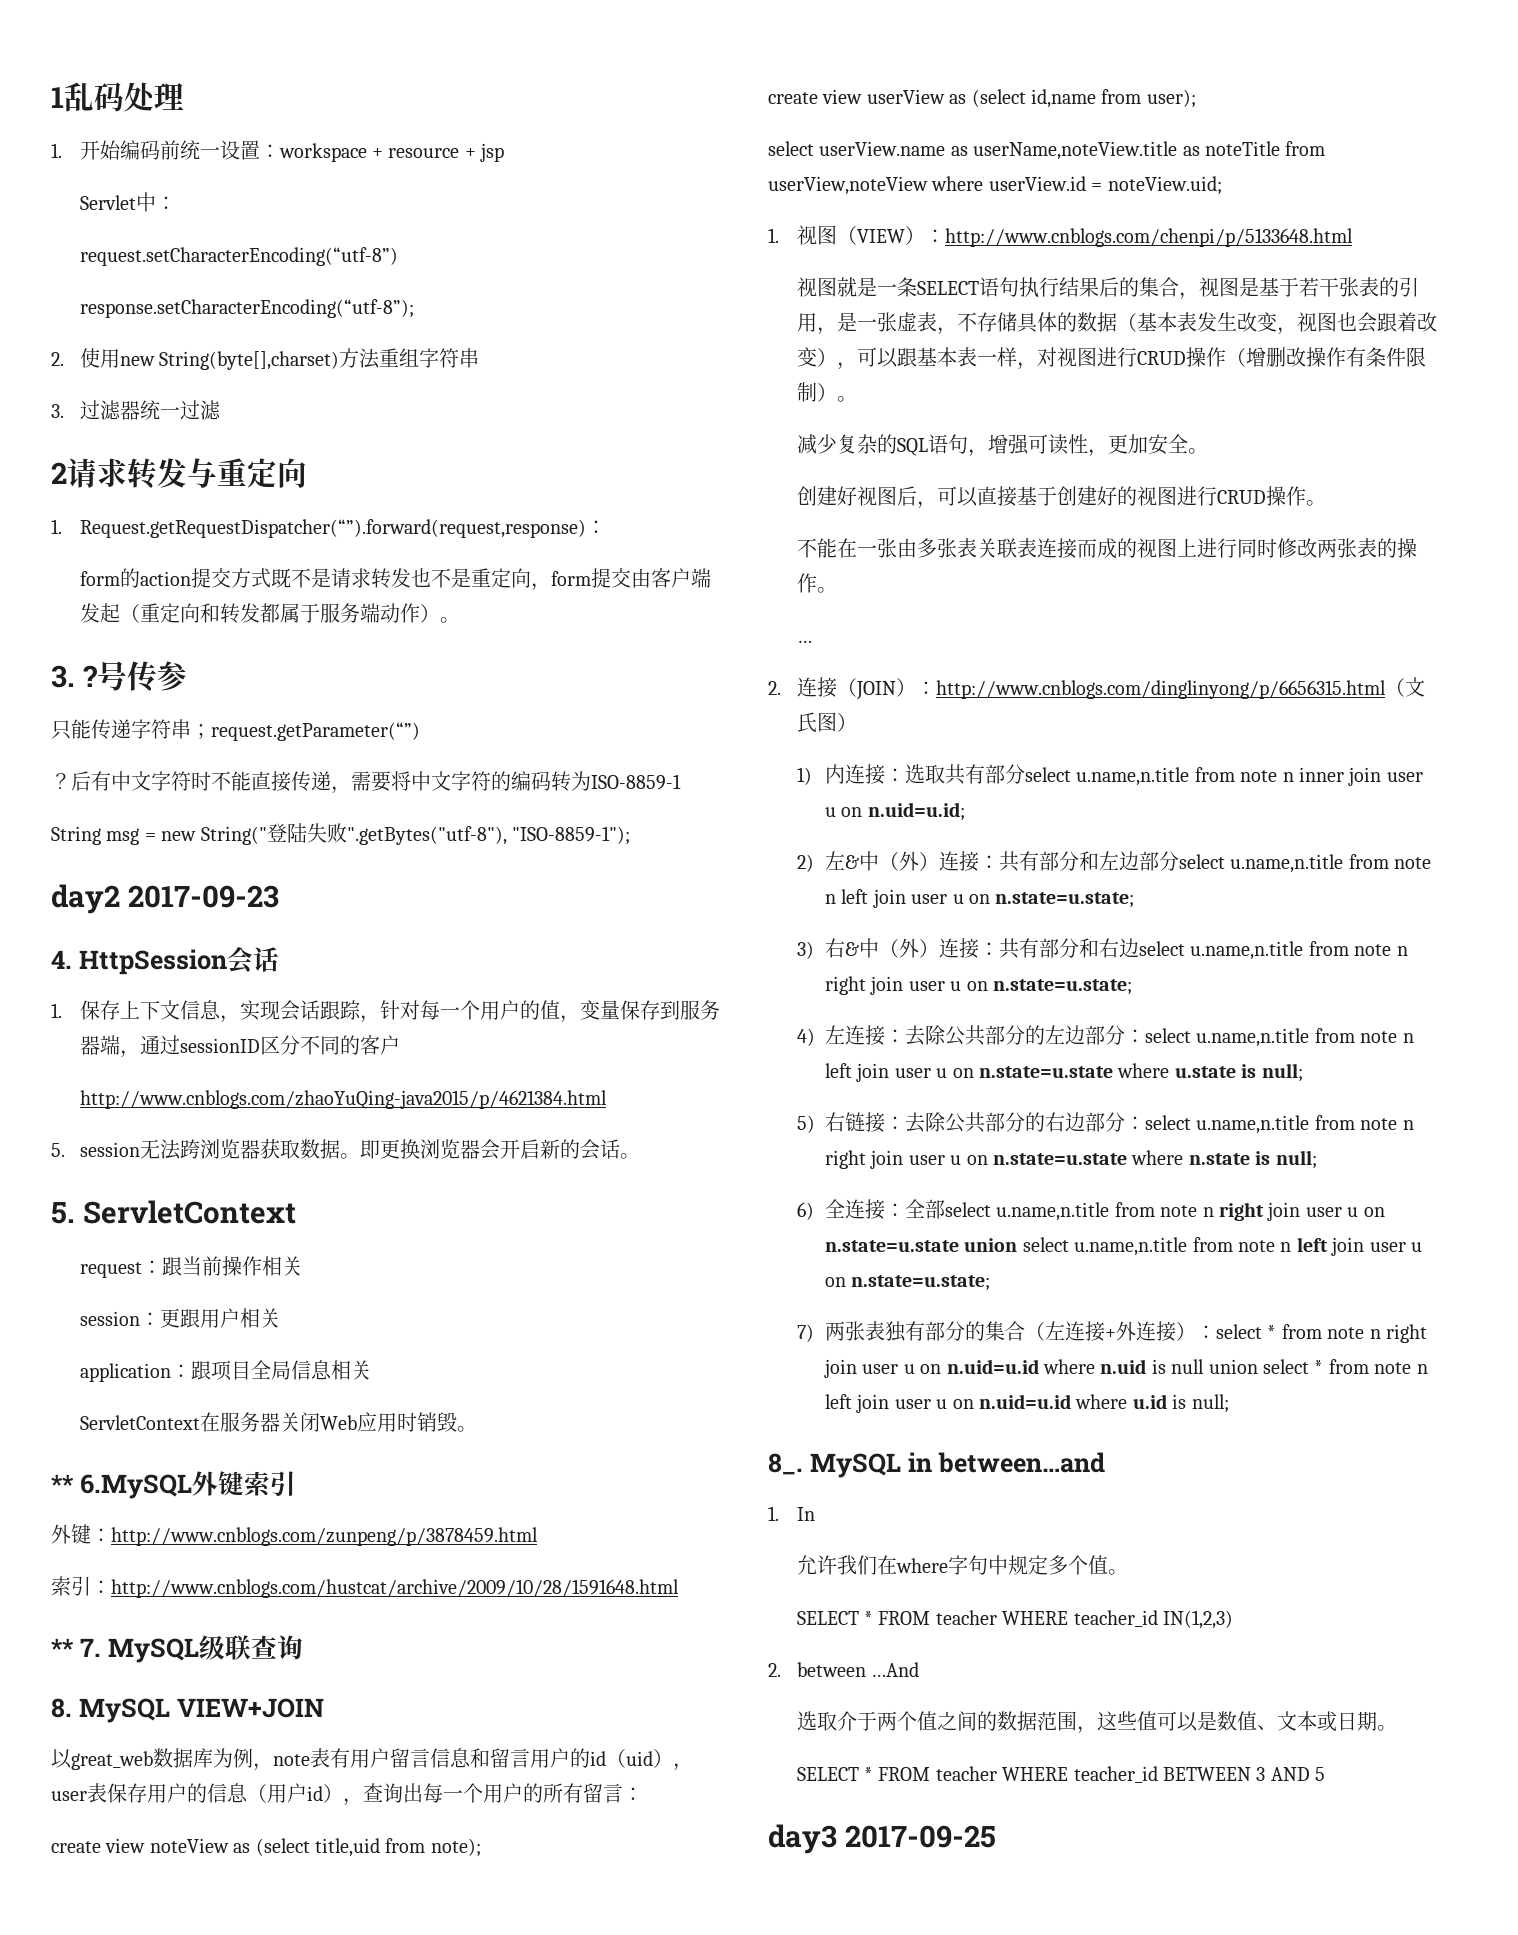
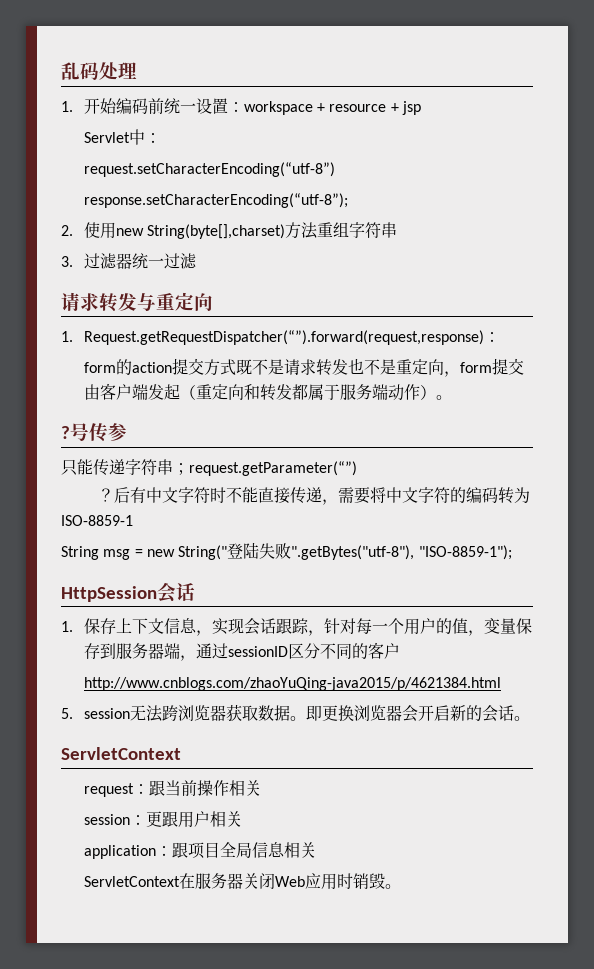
[51,87,64,108] 1 -> (61, 71) none
[51,462,67,484] 2 -> (197, 261) none
[51,665,75,688] 3. -> (452, 397) none
[51,884,279,914] [51,950,72,969] day2 2017-09-23 // 4. -> (512, 552) none
[51,1202,75,1224] 5. -> (530, 718) none
[51,1471,296,1499] [51,1524,538,1546] [51,1576,679,1598] [51,1635,303,1663] [51,1698,324,1723] [51,1748,693,1771] [51,1783,643,1806] [51,1838,481,1857] [768,89,1196,108] [768,141,1326,160] [768,176,1222,195] [768,225,1353,247] [796,277,1419,300] [796,312,1437,335] [796,347,1426,370] [796,382,857,402] [796,434,1208,457] [796,486,1326,509] [796,538,1417,559] [796,573,837,593] [796,640,812,643] [768,677,1425,700] [796,712,857,733] [796,764,1423,786] [825,802,965,821] [796,851,1432,873] [825,889,1135,908] [796,938,1408,960] [825,976,1133,995] [796,1025,1414,1047] [825,1063,1303,1082] [796,1112,1414,1134] [825,1150,1317,1169] [796,1199,1385,1221] [825,1237,1423,1256] [825,1275,991,1291] [796,1321,1428,1343] [824,1359,1428,1378] [825,1394,1229,1413] [768,1452,1105,1478] [768,1506,815,1521] [796,1555,1128,1575] [796,1610,1233,1629] [768,1662,919,1677] [796,1711,1397,1734] [796,1766,1326,1783] [768,1824,996,1854] // ** 6.MySQL外键索引 // 外键：http://www.cnblogs.com/zunpeng/p/3878459.html // 索引：http://www.cnblogs.com/hustcat/archive/2009/10/28/1591648.html // ** 7. MySQL级联查询 // 8. MySQL VIEW+JOIN // 以great_web数据库为例，note表有用户留言信息和留言用户的id（uid），user表保存用户的信息（用户id），查询出每一个用户的所有留言： // create view noteView as (select title,uid from note); // create view userView as (select id,name from user); // select userView.name as userName,noteView.title as noteTitle from userView,noteView where userView.id = noteView.uid; // 1.视图（VIEW）：http://www.cnblogs.com/chenpi/p/5133648.html // 视图就是一条SELECT语句执行结果后的集合，视图是基于若干张表的引用，是一张虚表，不存储具体的数据（基本表发生改变，视图也会跟着改变），可以跟基本表一样，对视图进行CRUD操作（增删改操作有条件限制）。 // 减少复杂的SQL语句，增强可读性，更加安全。 // 创建好视图后，可以直接基于创建好的视图进行CRUD操作。 // 不能在一张由多张表关联表连接而成的视图上进行同时修改两张表的操作。 // … // 2.连接（JOIN）：http://www.cnblogs.com/dinglinyong/p/6656315.html（文氏图） // 1)内连接：选取共有部分select u.name,n.title from note n inner join user u on n.uid=u.id; // 2)左&中（外）连接：共有部分和左边部分select u.name,n.title from note n left join user u on n.state=u.state; // 3)右&中（外）连接：共有部分和右边select u.name,n.title from note n right join user u on n.state=u.state; // 4)左连接：去除公共部分的左边部分：select u.name,n.title from note n left join user u on n.state=u.state where u.state is null; // 5)右链接：去除公共部分的右边部分：select u.name,n.title from note n right join user u on n.state=u.state where n.state is null; // 6)全连接：全部select u.name,n.title from note n right join user u on n.state=u.state union select u.name,n.title from note n left join user u on n.state=u.state; // 7)两张表独有部分的集合（左连接+外连接）：select * from note n right join user u on n.uid=u.id where n.uid is null union select * from note n left join user u on n.uid=u.id where u.id is null; // 8_. MySQL in between…and // 1. In // 允许我们在where字句中规定多个值。 // SELECT * FROM teacher WHERE teacher_id IN(1,2,3) // 2. between …And // 选取介于两个值之间的数据范围，这些值可以是数值、文本或日期。 // SELECT * FROM teacher WHERE teacher_id BETWEEN 3 AND 5 // day3 2017-09-25 -> (401, 886) none

